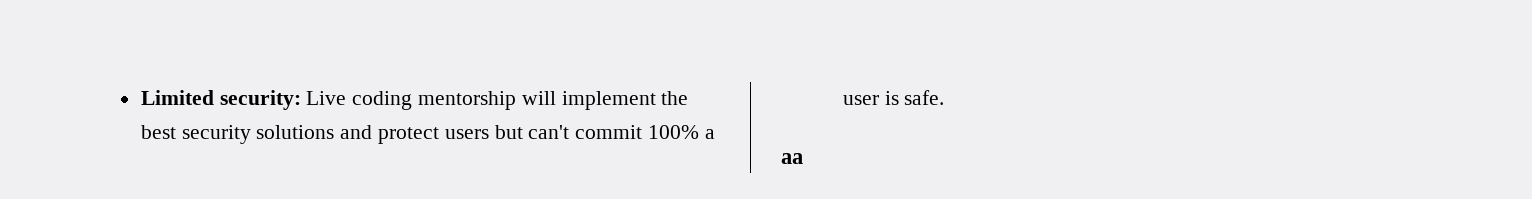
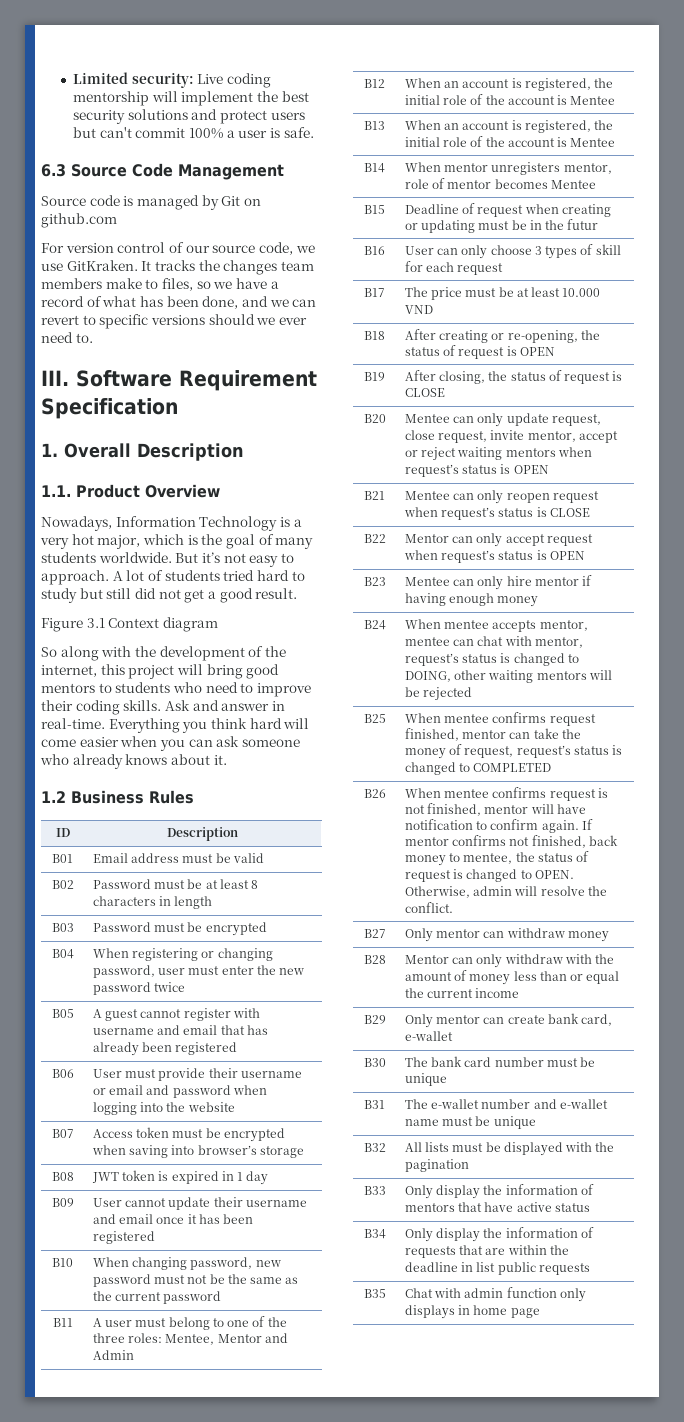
[781,153,803,164] aa -> [41,163,284,180] [41,195,261,210] [41,213,117,228] [41,242,315,255] [41,260,314,275] [41,278,279,291] [41,296,317,309] [41,314,307,329] [41,332,93,343] [41,370,317,391] [41,398,178,419] [41,443,244,461] [41,484,220,498] [41,516,302,531] [40,534,314,549] [41,552,294,567] [41,570,305,585] [41,588,298,603] [41,617,218,632] [41,646,286,661] [41,664,280,679] [41,682,311,697] [41,700,285,715] [41,718,310,733] [41,736,300,751] [40,754,227,769] [41,790,194,804] [55,828,70,837] [167,827,238,841] [52,854,73,863] [92,853,264,863] [51,880,74,889] [92,879,259,889] [92,896,213,909] [51,923,74,932] [92,922,267,936] [51,949,74,959] [92,948,273,961] [92,965,305,978] [92,982,186,995] [51,1009,74,1018] [92,1008,260,1021] [92,1025,268,1035] [92,1042,238,1056] [51,1069,74,1078] [92,1068,302,1081] [92,1085,267,1098] [92,1102,235,1115] [51,1129,74,1138] [92,1127,285,1142] [91,1145,304,1158] [51,1172,74,1181] [91,1170,269,1185] [51,1198,74,1207] [92,1197,307,1210] [92,1214,254,1224] [92,1231,155,1244] [52,1258,73,1267] [92,1257,281,1270] [92,1274,299,1287] [92,1291,222,1304] [52,1318,73,1327] [92,1316,287,1330] [92,1333,288,1345] [92,1350,134,1360] [364,79,385,88] [404,78,614,91] [404,94,616,105] [364,121,385,130] [404,120,614,133] [404,136,616,147] [364,163,385,173] [404,162,612,175] [404,178,596,189] [364,205,385,214] [404,203,611,217] [404,219,599,233] [364,246,385,255] [404,244,621,259] [404,261,504,275] [364,288,385,297] [404,287,601,300] [404,305,433,314] [364,331,385,340] [404,329,600,343] [404,345,555,359] [364,372,385,381] [404,370,623,384] [404,388,445,397] [363,414,386,423] [404,413,601,427] [404,430,618,443] [404,447,592,461] [404,464,549,477] [364,491,385,500] [404,490,599,504] [403,507,590,520] [363,534,386,543] [404,533,593,547] [403,550,585,563] [363,577,386,586] [404,575,593,590] [404,593,539,607] [363,620,386,630] [404,619,588,632] [404,636,583,648] [404,653,579,666] [404,670,612,683] [404,687,473,701] [363,714,386,723] [404,712,596,726] [404,728,581,741] [404,744,623,759] [404,762,552,775] [363,789,386,798] [404,787,608,801] [404,803,586,816] [404,819,593,833] [404,835,618,848] [404,851,590,866] [404,869,574,882] [404,886,607,898] [404,902,453,913] [363,929,386,938] [404,928,609,942] [363,955,386,964] [404,954,615,968] [404,970,620,985] [404,988,520,998] [363,1015,386,1024] [404,1013,613,1028] [404,1031,453,1041] [363,1058,386,1067] [404,1056,596,1067] [404,1073,447,1086] [364,1100,385,1109] [404,1099,608,1109] [404,1116,536,1129] [363,1143,386,1152] [404,1142,615,1156] [404,1159,469,1172] [363,1186,386,1195] [404,1184,594,1199] [404,1202,590,1212] [363,1229,386,1239] [404,1227,594,1242] [404,1245,569,1258] [404,1262,590,1275] [363,1289,386,1298] [404,1287,586,1302] [404,1305,540,1319] 6.3 Source Code Management // Source code is managed by Git on github.com // For version control of our source code, we use GitKraken. It tracks the changes team members make to files, so we have a record of what has been done, and we can revert to specific versions should we ever need to. // III. Software Requirement Specification // 1. Overall Description // 1.1. Product Overview // Nowadays, Information Technology is a very hot major, which is the goal of many students worldwide. But it’s not easy to approach. A lot of students tried hard to study but still did not get a good result. // Figure 3.1 Context diagram // So along with the development of the internet, this project will bring good mentors to students who need to improve their coding skills. Ask and answer in real-time. Everything you think hard will come easier when you can ask someone who already knows about it. // 1.2 Business Rules // ID | Description // B01 | Email address must be valid // B02 | Password must be at least 8 characters in length // B03 | Password must be encrypted // B04 | When registering or changing password, user must enter the new password twice // B05 | A guest cannot register with username and email that has already been registered // B06 | User must provide their username or email and password when logging into the website // B07 | Access token must be encrypted when saving into browser’s storage // B08 | JWT token is expired in 1 day // B09 | User cannot update their username and email once it has been registered // B10 | When changing password, new password must not be the same as the current password // B11 | A user must belong to one of the three roles: Mentee, Mentor and Admin // B12 | When an account is registered, the initial role of the account is Mentee // B13 | When an account is registered, the initial role of the account is Mentee // B14 | When mentor unregisters mentor, role of mentor becomes Mentee // B15 | Deadline of request when creating or updating must be in the futur // B16 | User can only choose 3 types of skill for each request // B17 | The price must be at least 10.000 VND // B18 | After creating or re-opening, the status of request is OPEN // B19 | After closing, the status of request is CLOSE // B20 | Mentee can only update request, close request, invite mentor, accept or reject waiting mentors when request’s status is OPEN // B21 | Mentee can only reopen request when request’s status is CLOSE // B22 | Mentor can only accept request when request’s status is OPEN // B23 | Mentee can only hire mentor if having enough money // B24 | When mentee accepts mentor, mentee can chat with mentor, request’s status is changed to DOING, other waiting mentors will be rejected // B25 | When mentee confirms request finished, mentor can take the money of request, request’s status is changed to COMPLETED // B26 | When mentee confirms request is not finished, mentor will have notification to confirm again. If mentor confirms not finished, back money to mentee, the status of request is changed to OPEN. Otherwise, admin will resolve the conflict. // B27 | Only mentor can withdraw money // B28 | Mentor can only withdraw with the amount of money less than or equal the current income // B29 | Only mentor can create bank card, e-wallet // B30 | The bank card number must be unique // B31 | The e-wallet number and e-wallet name must be unique // B32 | All lists must be displayed with the pagination // B33 | Only display the information of mentors that have active status // B34 | Only display the information of requests that are within the deadline in list public requests // B35 | Chat with admin function only displays in home page

